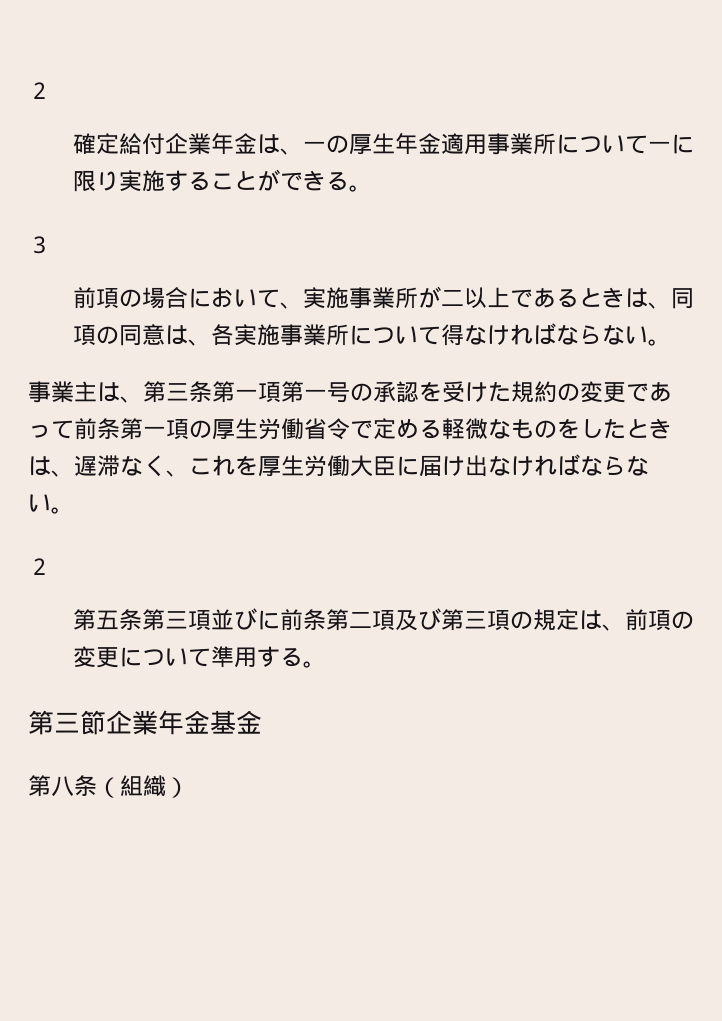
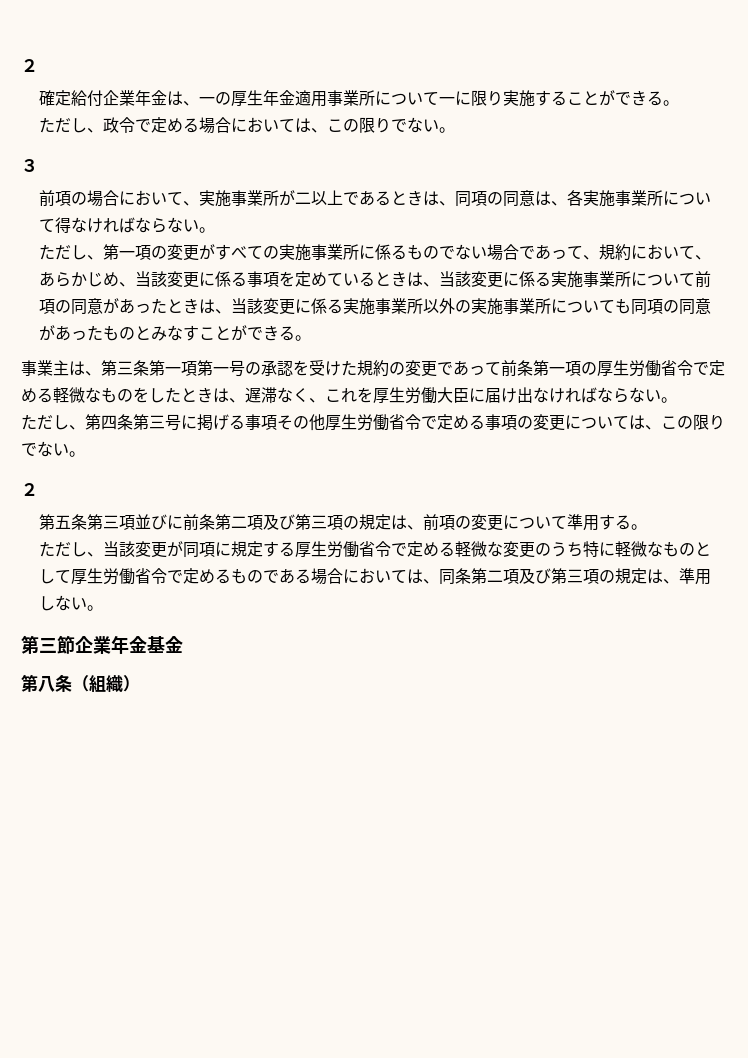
(372, 188) none -> [39,117,456,134] // ただし、政令で定める場合においては、この限りでない。
(671, 342) none -> [39,244,712,261] [39,271,712,288] [39,298,712,315] [39,325,312,341] // ただし、第一項の変更がすべての実施事業所に係るものでない場合であって、規約において、あらかじめ、当該変更に係る事項を定めているときは、当該変更に係る実施事業所について前項の同意があったときは、当該変更に係る実施事業所以外の実施事業所についても同項の同意があったものとみなすことができる。
(74, 510) none -> [21,414,725,431] [21,441,85,457] // ただし、第四条第三号に掲げる事項その他厚生労働省令で定める事項の変更については、この限りでない。
(326, 664) none -> [39,541,712,558] [39,568,712,585] [39,595,104,611] // ただし、当該変更が同項に規定する厚生労働省令で定める軽微な変更のうち特に軽微なものとして厚生労働省令で定めるものである場合においては、同条第二項及び第三項の規定は、準用しない。

